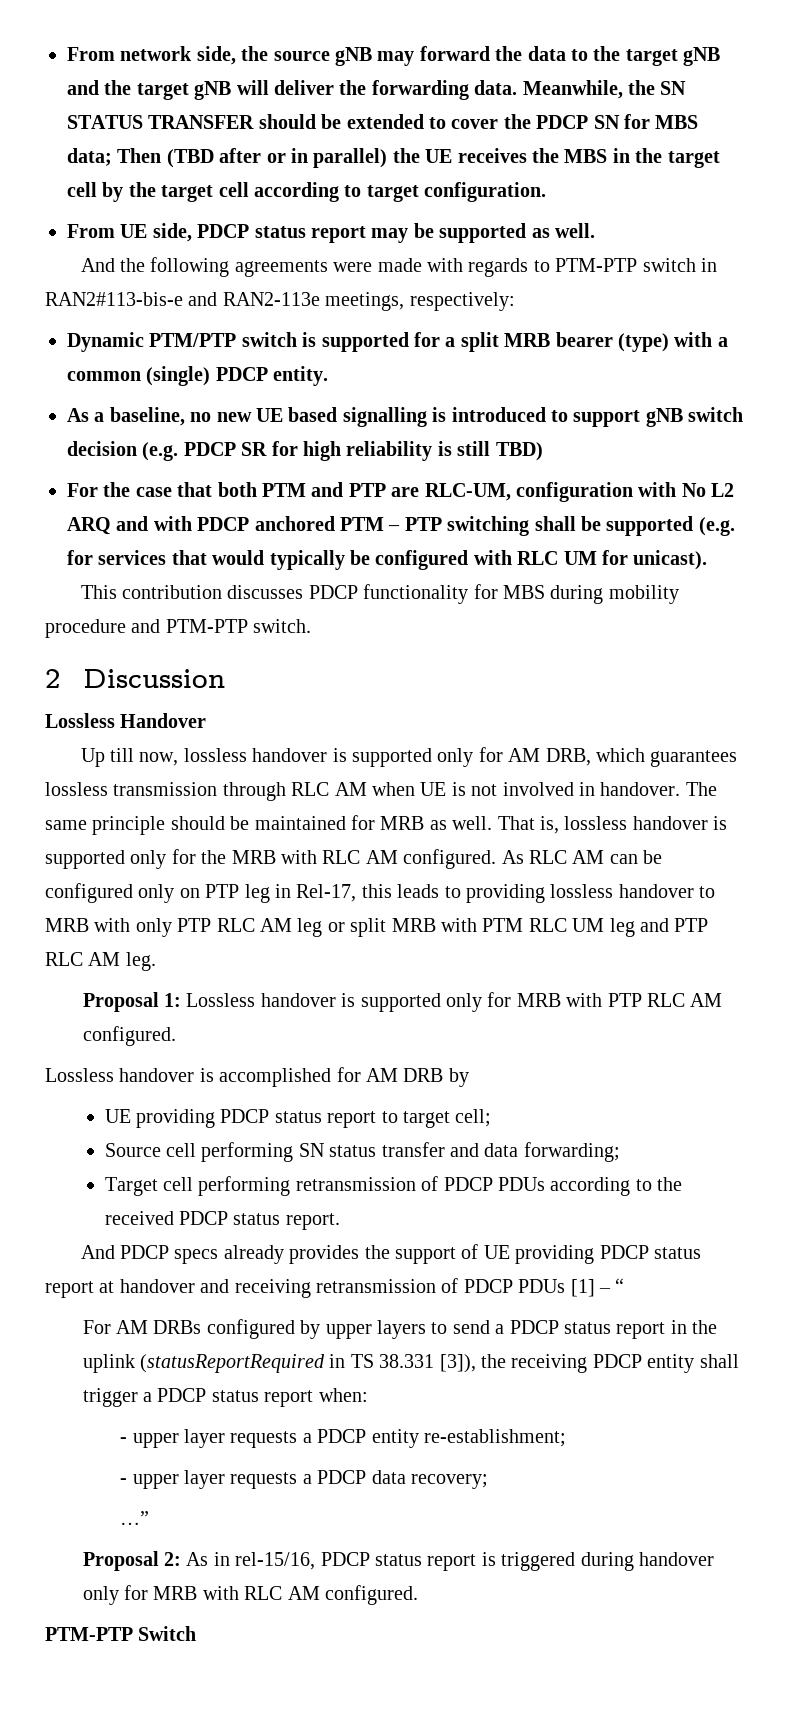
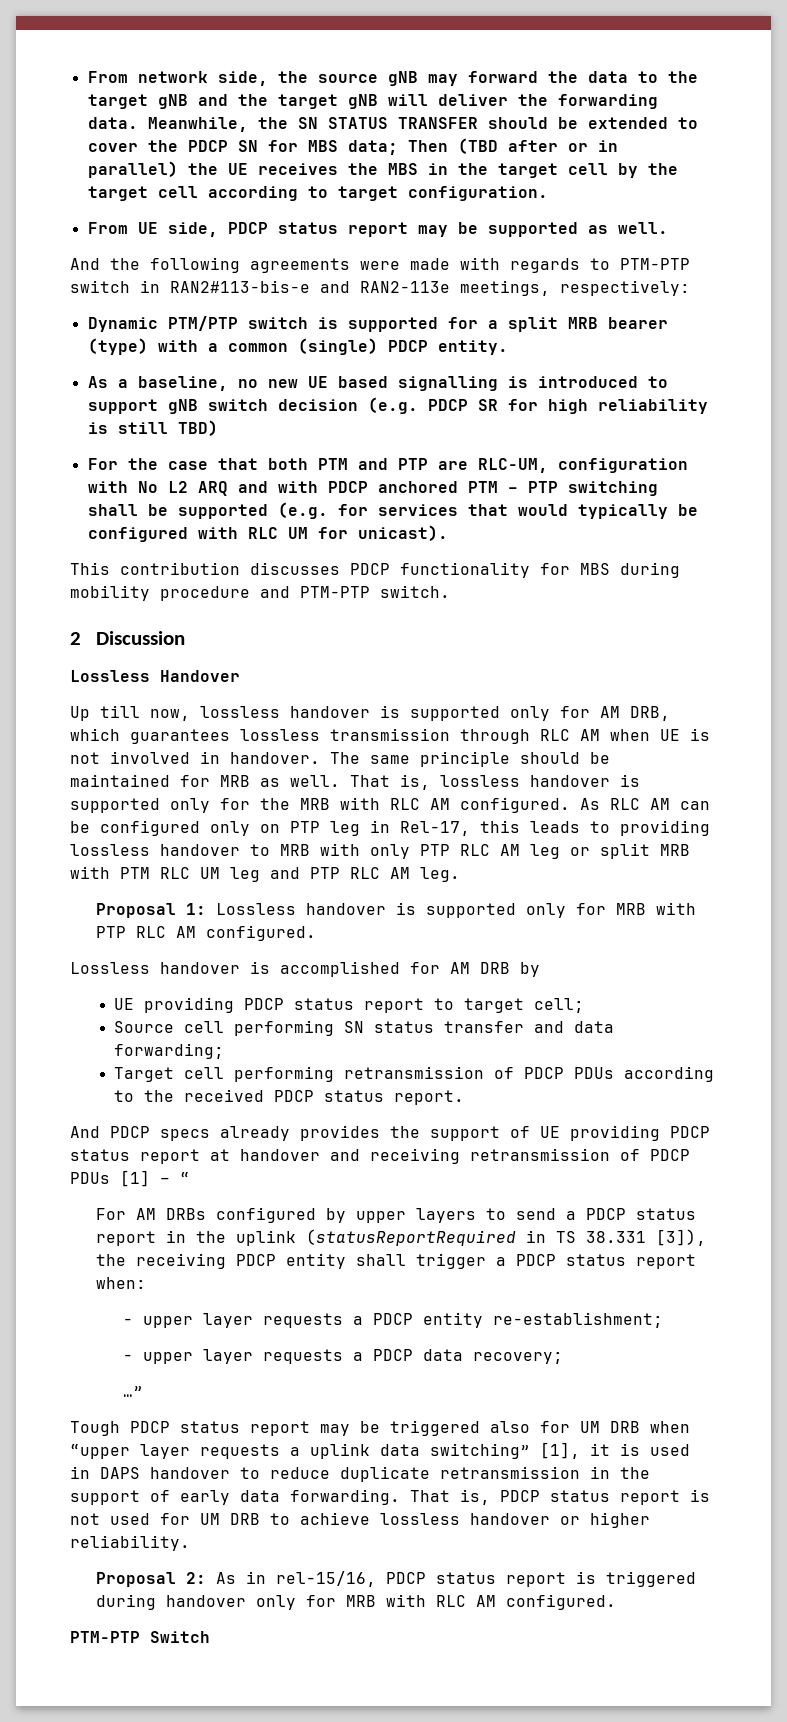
(150, 1518) none -> [70,1420,690,1436] [70,1442,690,1459] [70,1466,650,1482] [70,1489,710,1505] [70,1512,650,1528] [70,1535,190,1551] // Tough PDCP status report may be triggered also for UM DRB when “upper layer requests a uplink data switching” [1], it is used in DAPS handover to reduce duplicate retransmission in the support of early data forwarding. That is, PDCP status report is not used for UM DRB to achieve lossless handover or higher reliability.

